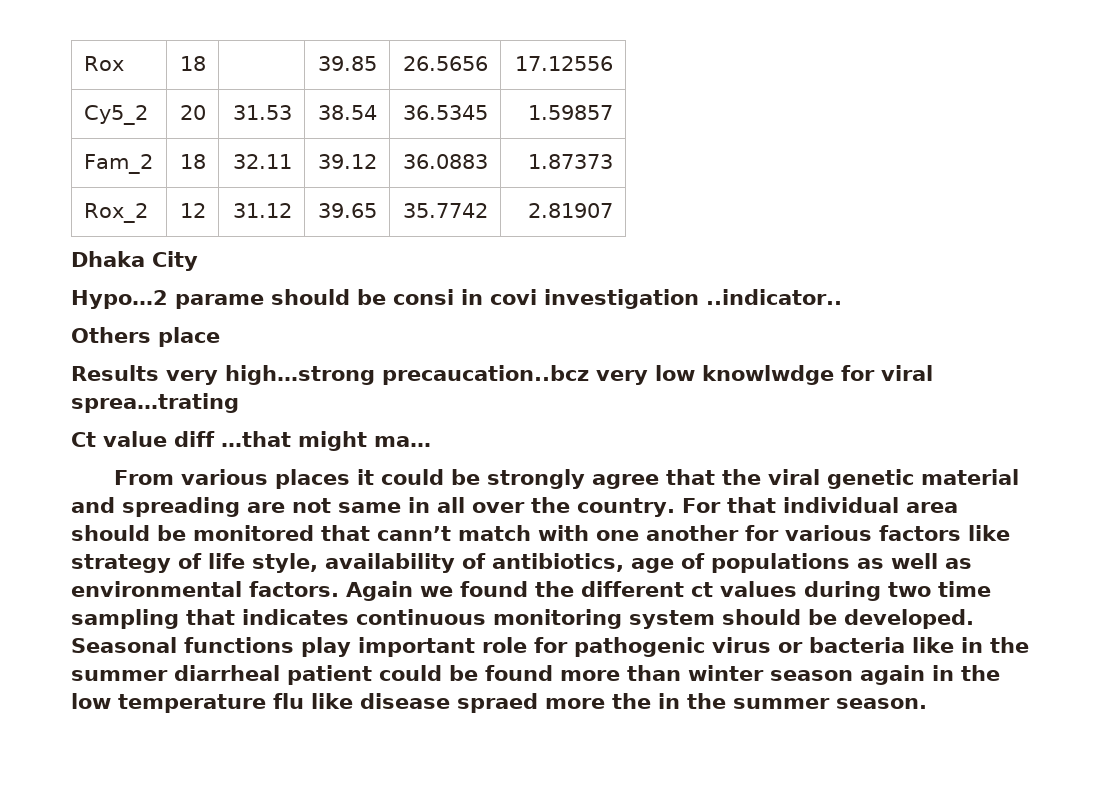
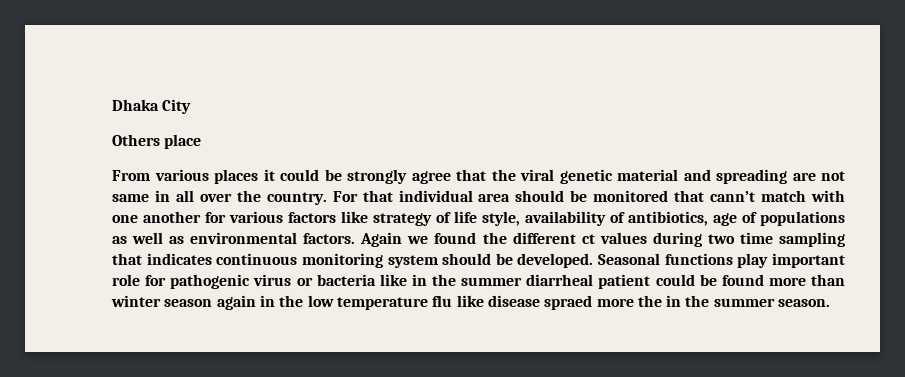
[83,56,124,71] [180,56,207,71] [318,56,378,71] [403,56,489,71] [515,56,614,71] [83,105,148,125] [180,105,207,120] [233,105,293,120] [318,105,378,120] [403,105,489,120] [528,105,614,120] [83,154,153,174] [180,154,207,169] [233,154,293,169] [318,154,378,169] [403,154,489,169] [528,154,614,169] [83,203,148,223] [180,203,207,218] [233,203,293,218] [318,203,378,218] [403,203,489,218] [528,203,614,218] [71,251,198,271] [71,289,842,309] [71,327,220,347] [71,365,933,385] [71,393,239,413] [71,431,431,451] Rox | 18 | | 39.85 | 26.5656 | 17.12556 // Cy5_2 | 20 | 31.53 | 38.54 | 36.5345 | 1.59857 // Fam_2 | 18 | 32.11 | 39.12 | 36.0883 | 1.87373 // Rox_2 | 12 | 31.12 | 39.65 | 35.7742 | 2.81907 // Dhaka City // Hypo…2 parame should be consi in covi investigation ..indicator.. // Others place // Results very high…strong precaucation..bcz very low knowlwdge for viral sprea…trating // Ct value diff …that might ma… -> [112,99,192,114] [112,134,202,149] Dhaka City // Others place

